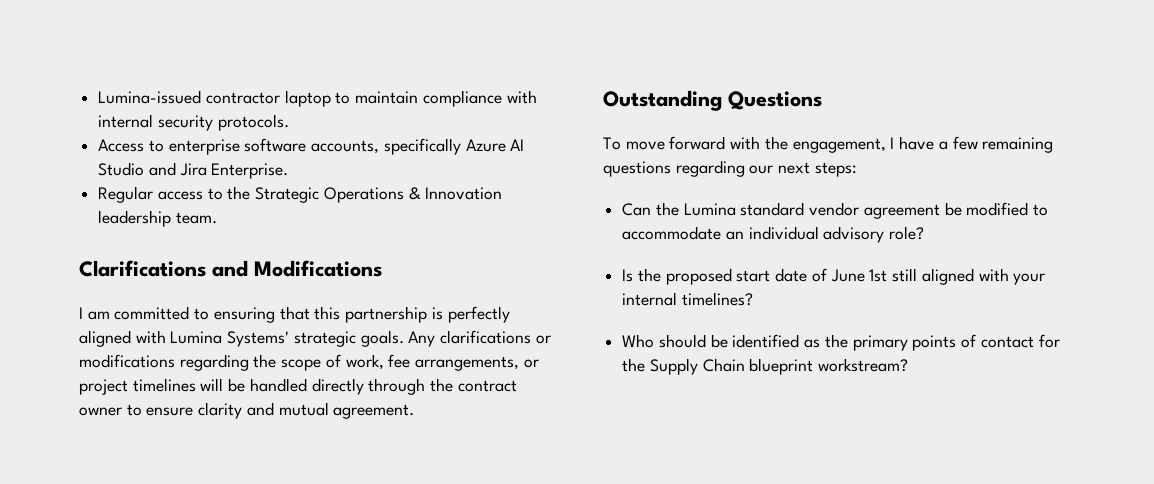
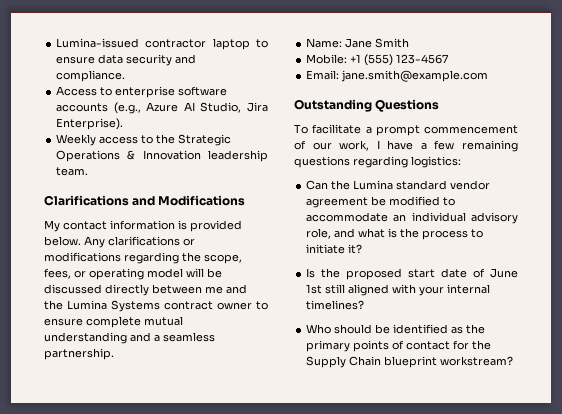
[355,90,537,107] [98,114,289,131] [98,138,525,155] [98,162,289,179] [98,186,154,203] maintain compliance with internal security protocols. // Access to enterprise software accounts, specifically Azure AI Studio and Jira Enterprise. // Regular -> [56,54,197,66] [56,70,126,82] [56,86,228,98] [56,102,268,114] [56,118,124,130] [56,134,97,146] ensure data security and compliance. // Access to enterprise software accounts (e.g., Azure AI Studio, Jira Enterprise). // Weekly
[79,306,510,323] [79,330,404,347] I am committed to ensuring that this partnership is perfectly aligned with Lumina Systems' strategic goals. -> [44,220,242,232] [44,236,81,246] My contact information is provided below.
[281,354,539,371] [79,378,517,395] [79,402,415,419] [603,90,822,111] [603,136,886,153] scope of work, fee arrangements, or project timelines will be handled directly through the contract owner to ensure clarity and mutual agreement. // Outstanding Questions // To move forward with the engagement, -> [204,254,242,264] [44,268,222,280] [44,284,247,296] [44,300,268,312] [44,316,183,328] [44,332,215,344] [44,348,114,360] [306,38,410,48] [306,54,449,66] [306,70,489,82] [294,99,440,112] [294,124,518,136] [294,140,370,151] scope, fees, or operating model will be discussed directly between me and the Lumina Systems contract owner to ensure complete mutual understanding and a seamless partnership. // Name: Jane Smith // Mobile: +1 (555) 123-4567 // Email: jane.smith@example.com // Outstanding Questions // To facilitate a prompt commencement of our work,
[749,162,857,177] our next steps: -> [411,156,461,168] logistics:
[889,226,925,240] role? -> [306,228,484,240] [306,244,363,254] role, and what is the process to initiate it?

